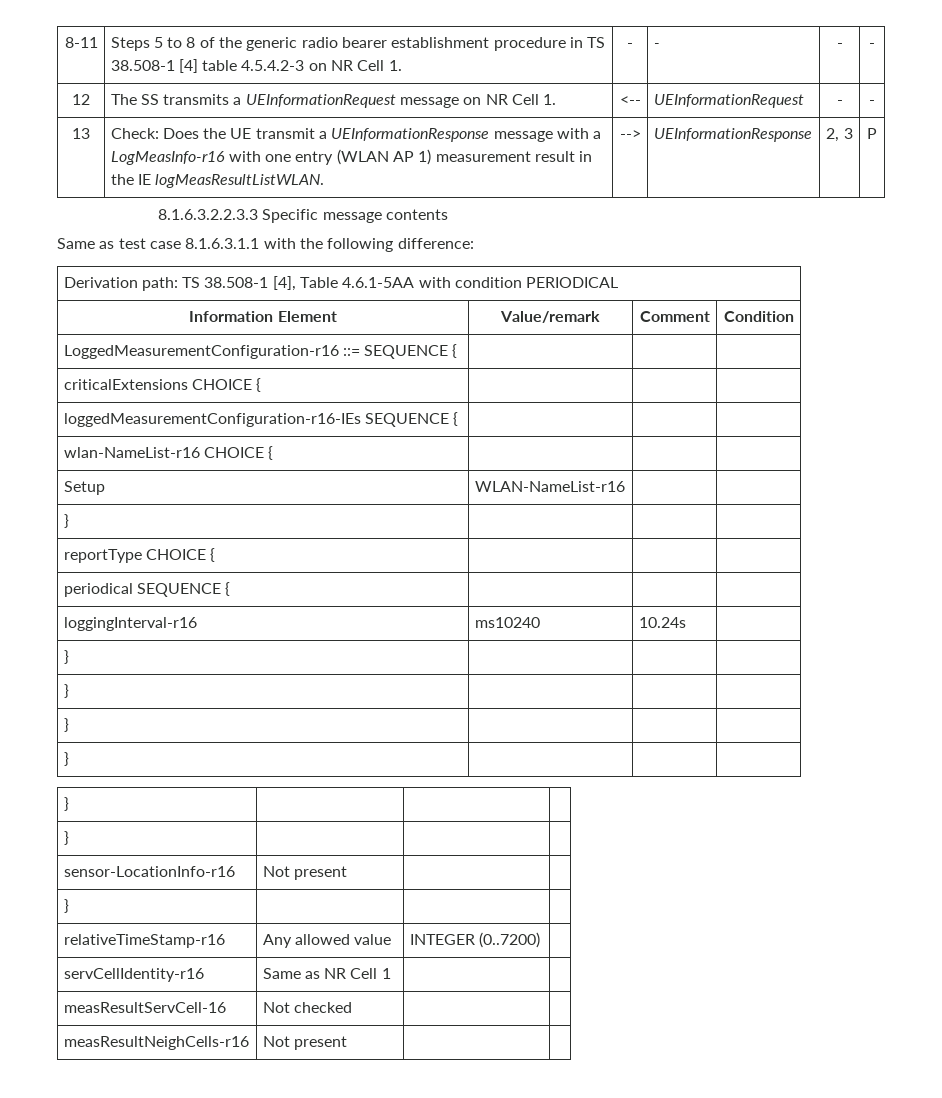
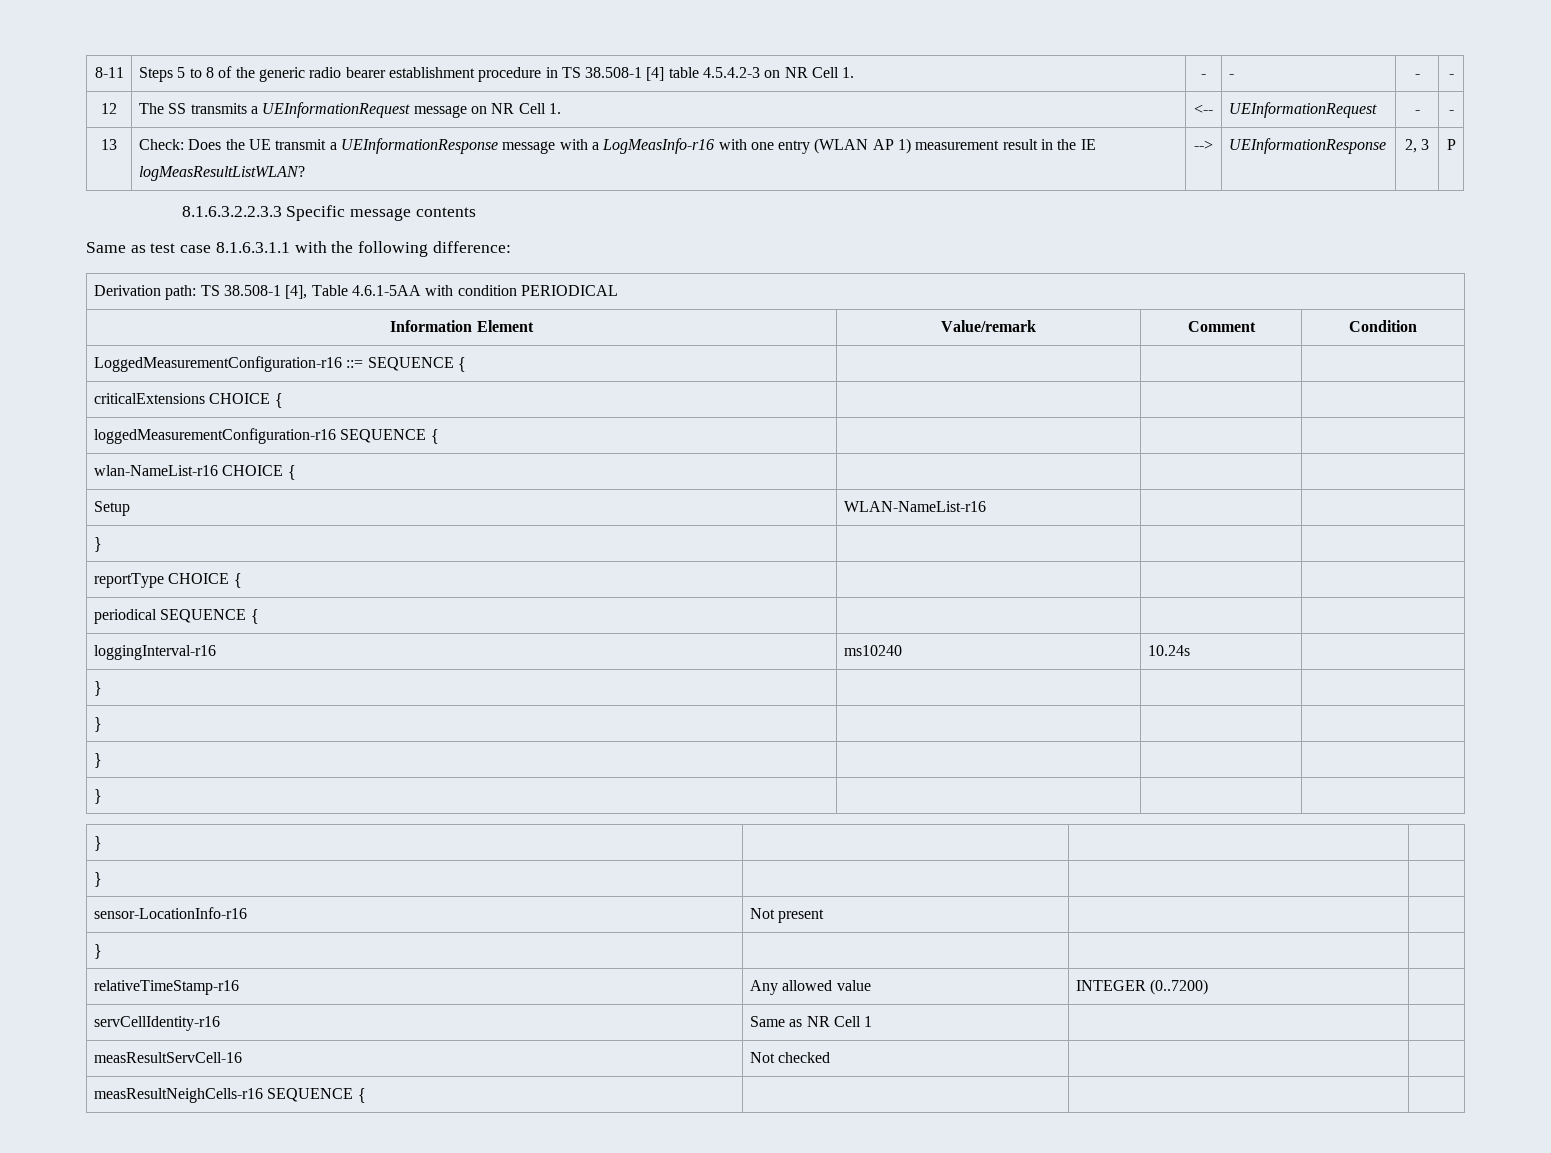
[155,174,325,188] logMeasResultListWLAN. -> [138,166,305,181] logMeasResultListWLAN?
[63,413,361,427] loggedMeasurementConfiguration-r16-IEs -> [93,428,336,444] loggedMeasurementConfiguration-r16
[262,1036,347,1050] | Not present -> [267,1088,366,1103] SEQUENCE { |

